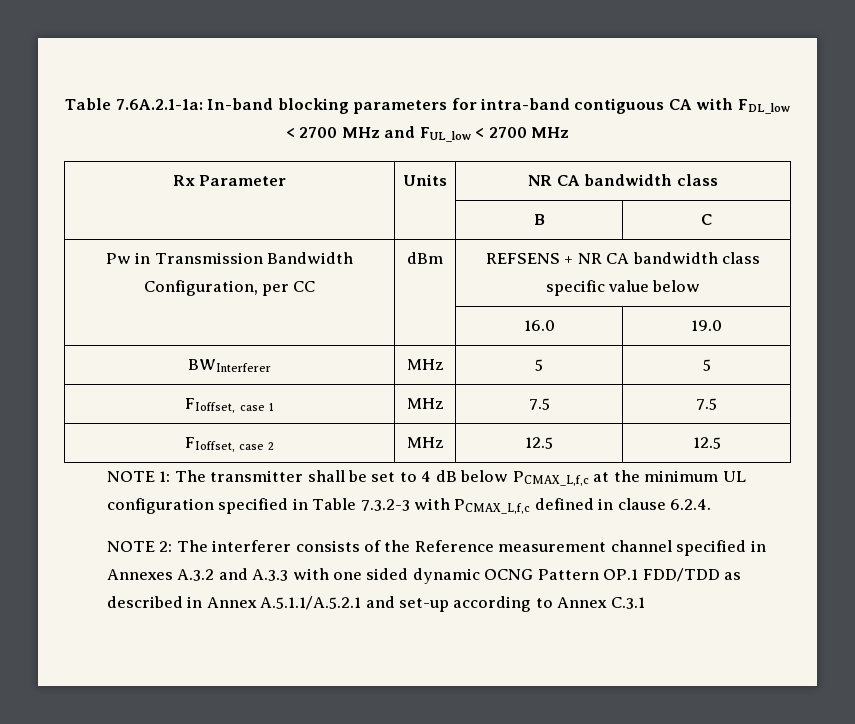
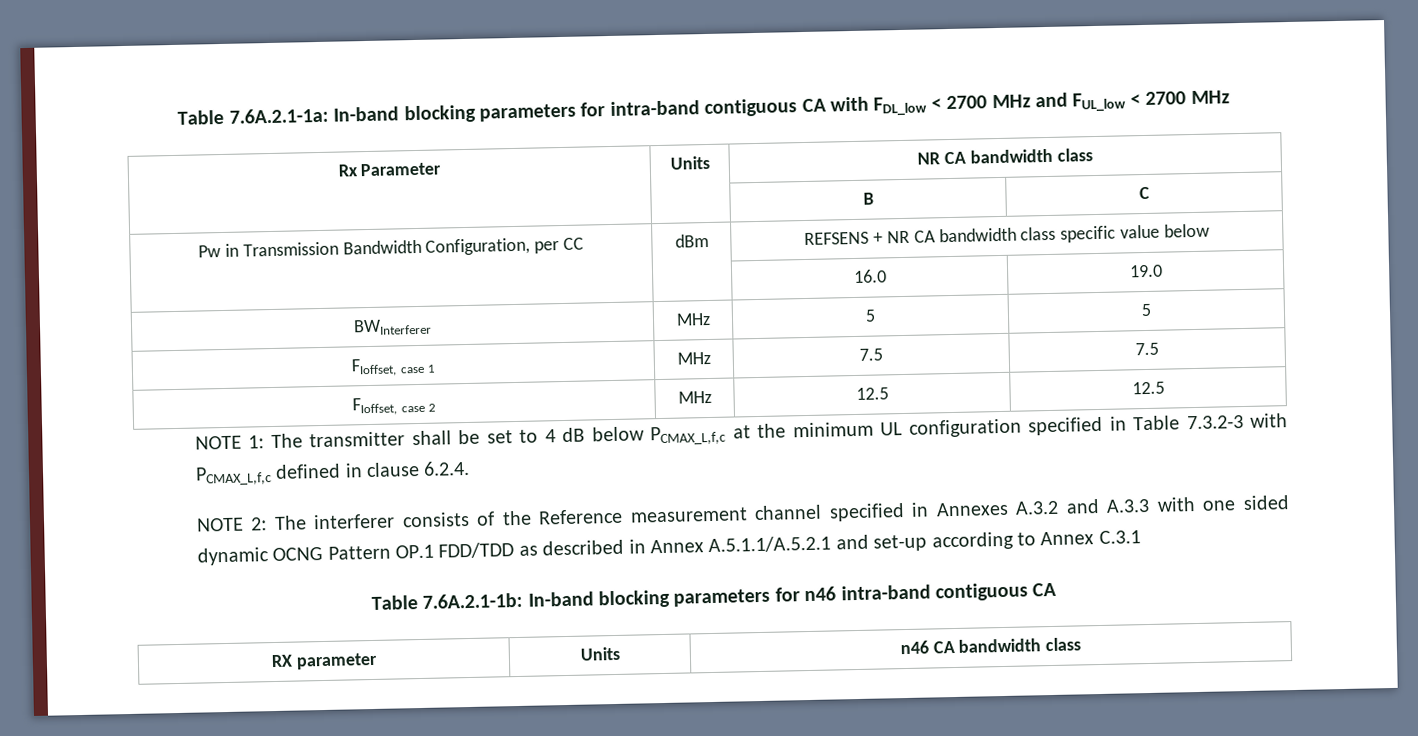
(645, 603) none -> [370,582,1058,611] [271,652,378,670] [579,646,620,661] [899,637,1082,655] // Table 7.6A.2.1-1b: In-band blocking parameters for n46 intra-band contiguous CA // RX parameter | Units | n46 CA bandwidth class

